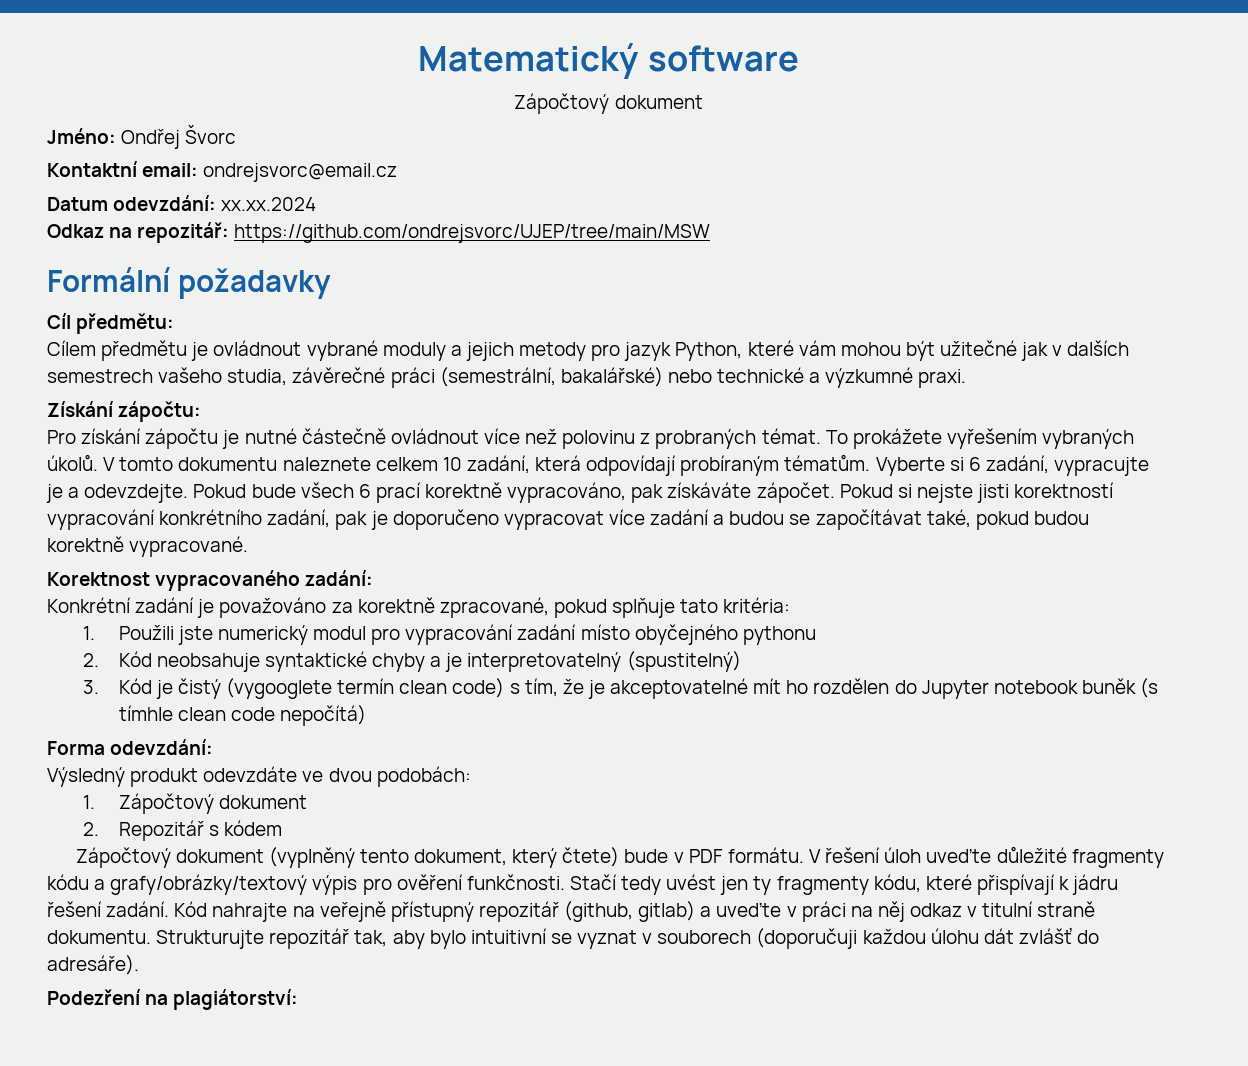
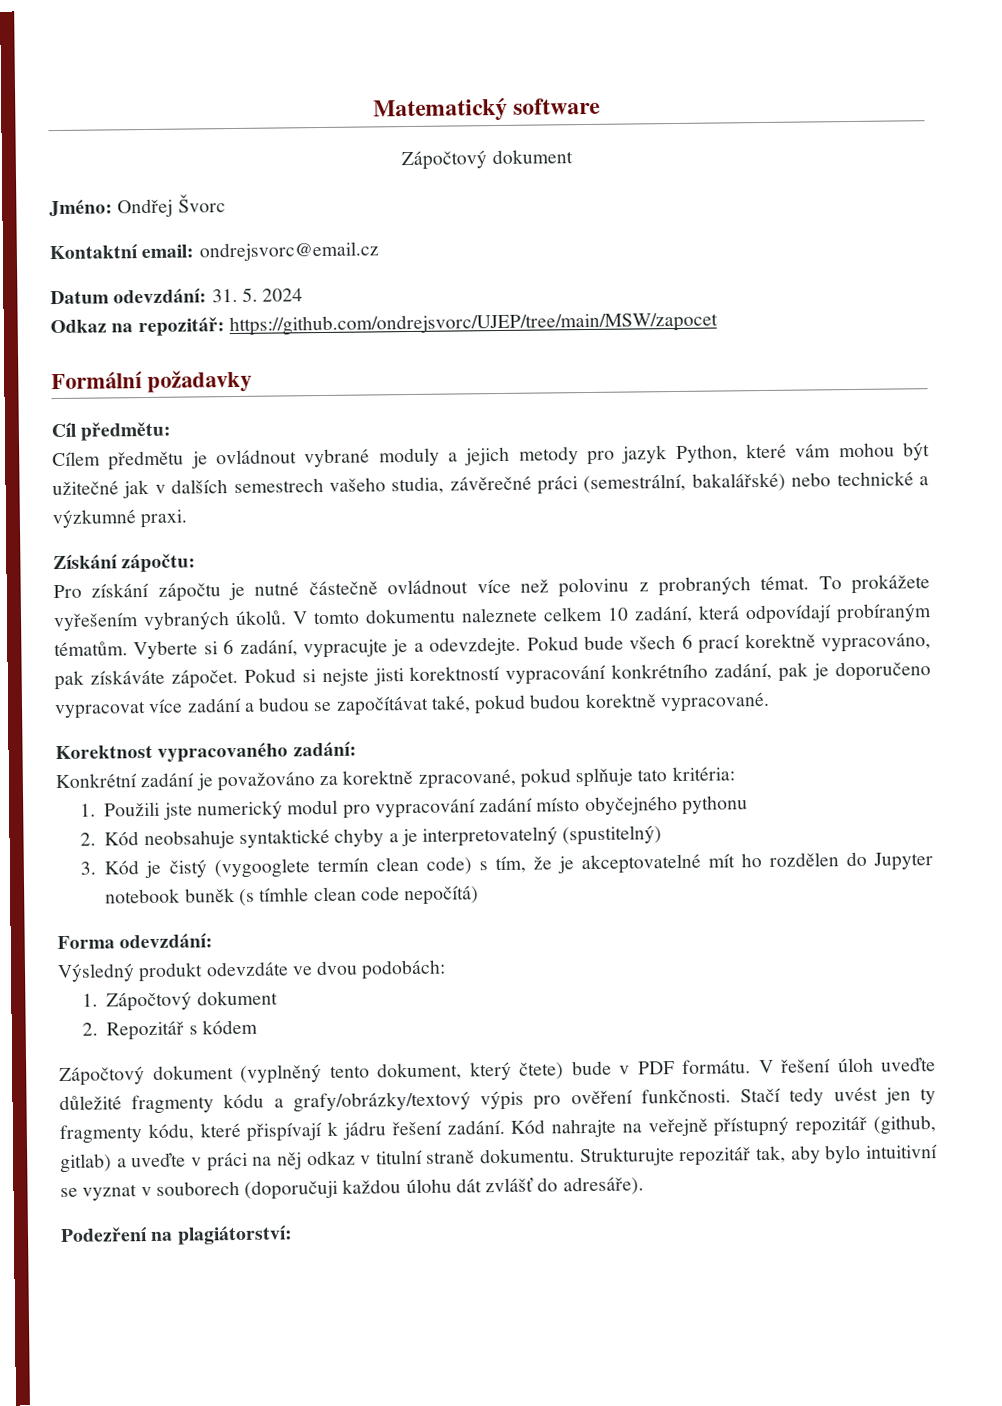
[221,197,317,211] xx.xx.2024 -> [211,287,304,303] 31. 5. 2024
[234,224,711,243] https://github.com/ondrejsvorc/UJEP/tree/main/MSW -> [228,311,718,337] https://github.com/ondrejsvorc/UJEP/tree/main/MSW/zapocet

